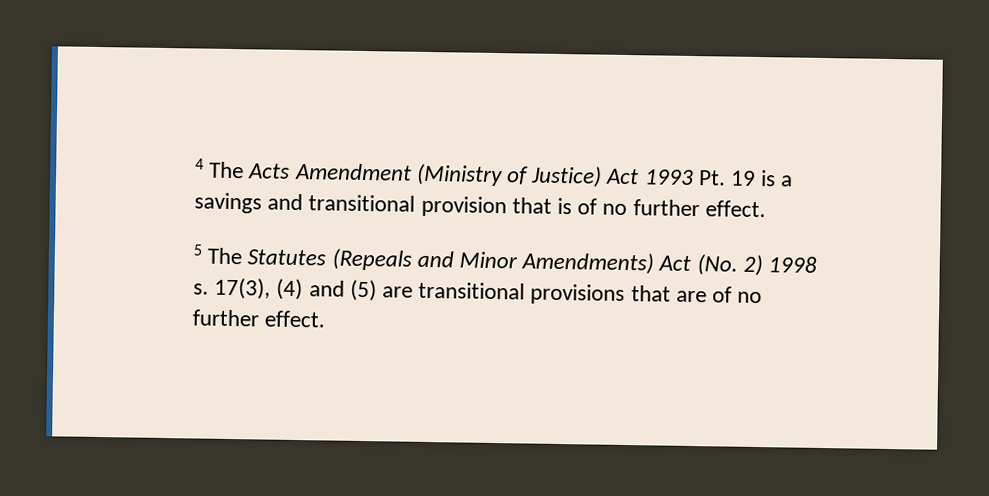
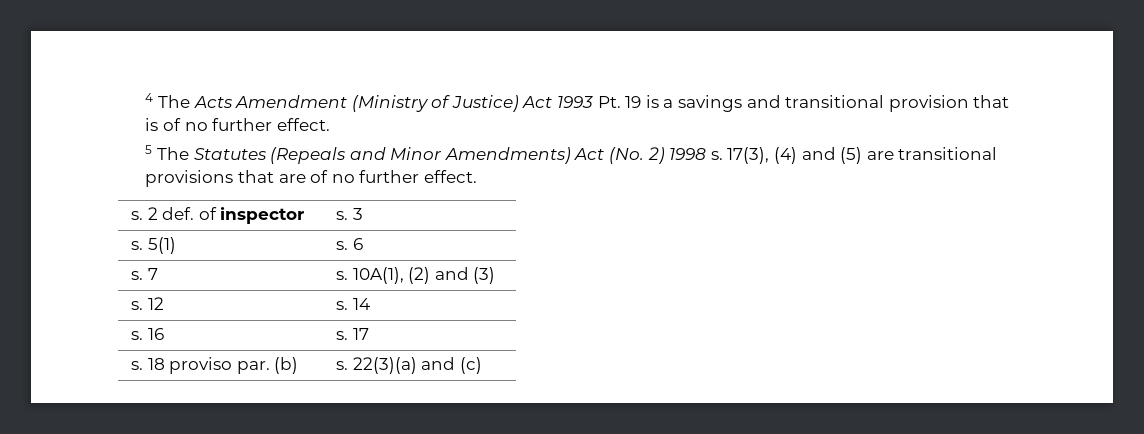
(327, 319) none -> [131,207,305,224] [336,208,363,220] [131,237,176,254] [336,238,363,250] [131,268,158,280] [336,267,496,284] [131,297,164,310] [336,298,370,310] [131,328,164,340] [336,328,369,340] [131,357,299,374] [336,357,482,374] // s. 2 def. of inspector | s. 3 // s. 5(1) | s. 6 // s. 7 | s. 10A(1), (2) and (3) // s. 12 | s. 14 // s. 16 | s. 17 // s. 18 proviso par. (b) | s. 22(3)(a) and (c)

